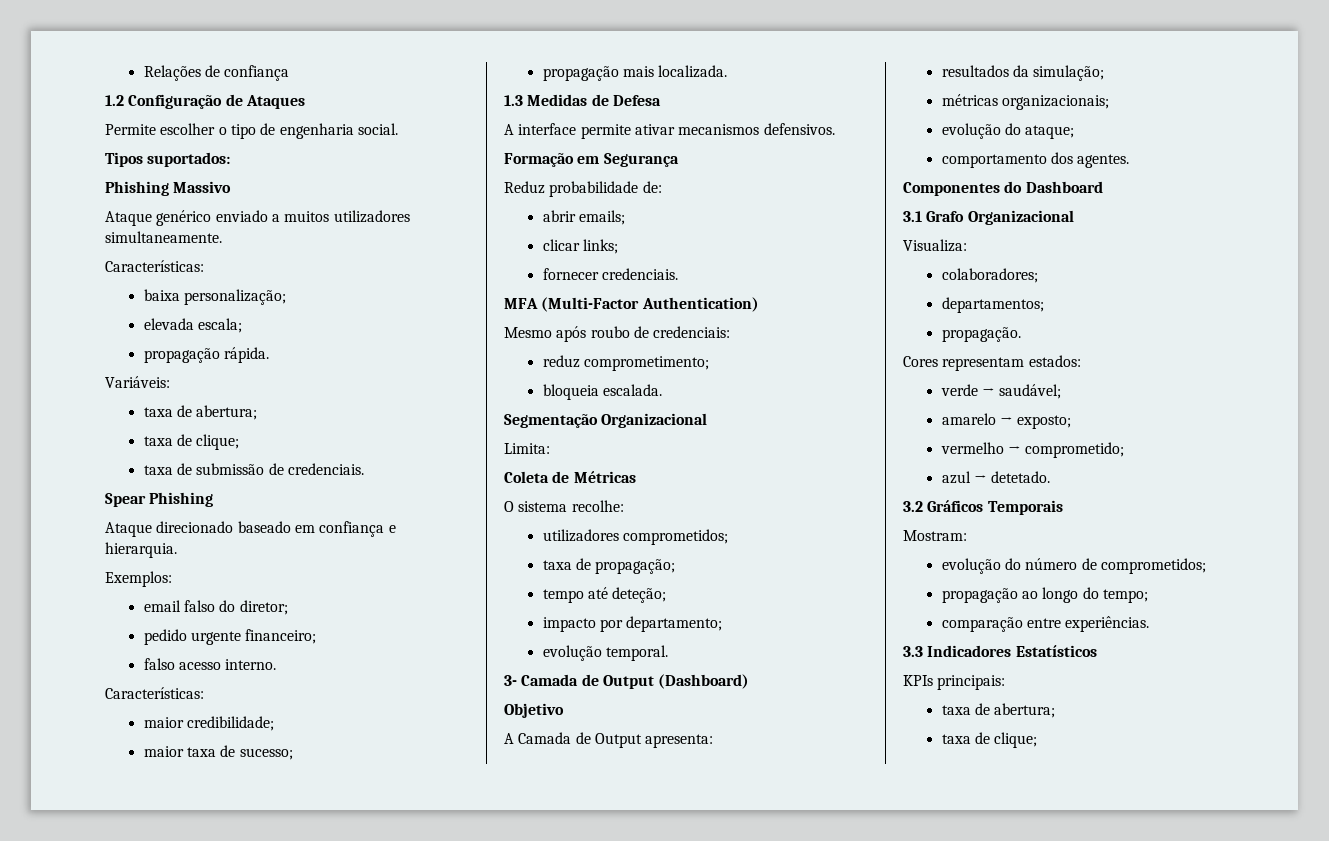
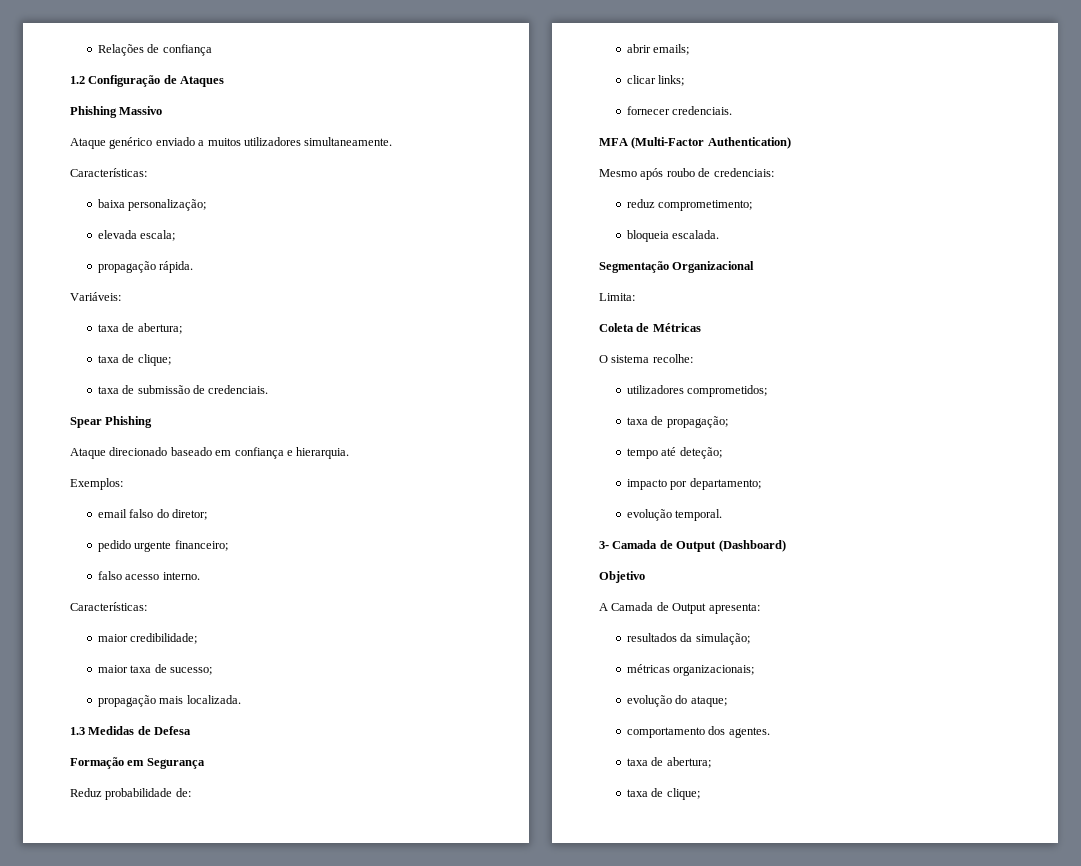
[105,123,398,139] [105,152,231,167] // Permite escolher o tipo de engenharia social. // Tipos suportados: -> (225, 81) none
[504,123,835,139] // A interface permite ativar mecanismos defensivos. -> (192, 730) none
[903,181,1103,196] [903,210,1074,225] [903,239,967,252] [941,268,1038,283] [941,297,1044,313] [941,327,1021,342] [903,355,1081,371] [940,384,1062,399] [941,413,1072,429] [940,442,1125,458] [941,471,1051,484] [903,500,1063,515] [903,530,967,541] [941,558,1206,574] [941,587,1148,603] [941,616,1150,632] [903,645,1097,657] [903,675,1006,690] // Componentes do Dashboard // 3.1 Grafo Organizacional // Visualiza: // colaboradores; // departamentos; // propagação. // Cores representam estados: // verde → saudável; // amarelo → exposto; // vermelho → comprometido; // azul → detetado. // 3.2 Gráficos Temporais // Mostram: // evolução do número de comprometidos; // propagação ao longo do tempo; // comparação entre experiências. // 3.3 Indicadores Estatísticos // KPIs principais: -> (770, 732) none

